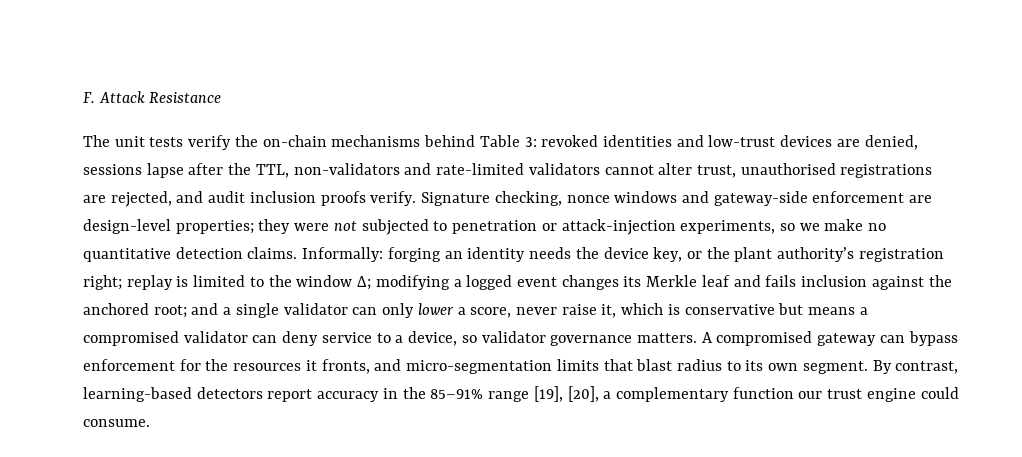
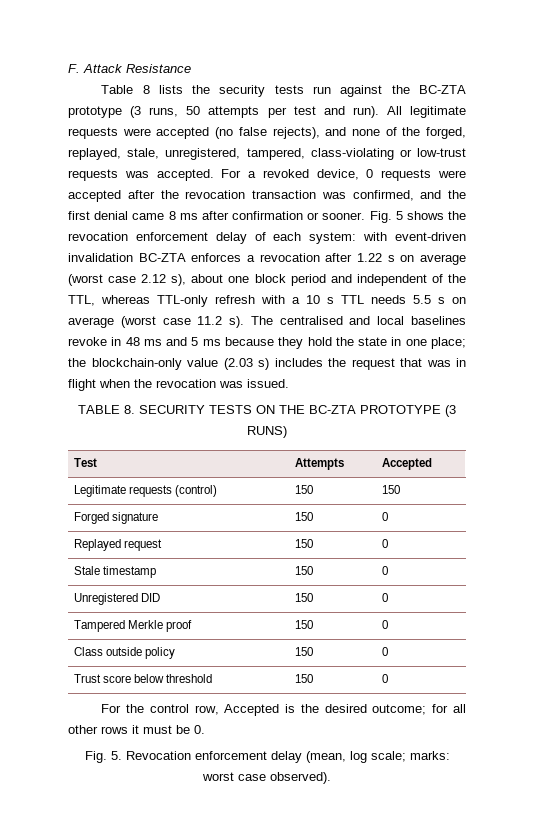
[83,135,918,150] [83,163,933,178] [83,191,933,207] [83,219,887,235] [83,247,944,262] [83,275,952,290] [83,303,868,318] [83,331,958,346] [83,359,959,374] [83,386,959,402] [83,419,150,427] The unit tests verify the on-chain mechanisms behind Table 3: revoked identities and low-trust devices are denied, sessions lapse after the TTL, non-validators and rate-limited validators cannot alter trust, unauthorised registrations are rejected, and audit inclusion proofs verify. Signature checking, nonce windows and gateway-side enforcement are design-level properties; they were not subjected to penetration or attack-injection experiments, so we make no quantitative detection claims. Informally: forging an identity needs the device key, or the plant authority’s registration right; replay is limited to the window Δ; modifying a logged event changes its Merkle leaf and fails inclusion against the anchored root; and a single validator can only lower a score, never raise it, which is conservative but means a compromised validator can deny service to a device, so validator governance matters. A compromised gateway can bypass enforcement for the resources it fronts, and micro-segmentation limits that blast radius to its own segment. By contrast, learning-based detectors report accuracy in the 85–91% range [19], [20], a complementary function our trust engine could consume. -> [101,85,467,97] [68,106,466,118] [68,127,466,139] [68,148,466,160] [68,169,466,181] [68,190,466,202] [68,211,467,223] [68,232,466,244] [68,253,467,265] [68,274,466,286] [68,295,466,307] [68,316,466,328] [68,337,466,349] [68,358,466,370] [68,379,289,391] [78,405,456,417] [247,426,287,438] [74,458,98,467] [295,458,345,470] [382,458,433,470] [74,485,218,497] [295,485,314,494] [382,485,401,494] [74,512,159,524] [295,512,314,521] [382,512,389,521] [74,539,163,551] [295,539,314,548] [382,539,389,548] [74,566,157,578] [295,566,314,575] [382,566,389,575] [74,593,161,605] [295,593,314,602] [382,593,389,602] [74,620,193,632] [295,620,314,629] [382,620,389,629] [74,647,176,659] [295,647,314,656] [382,647,389,656] [74,674,213,683] [295,674,314,683] [382,674,389,683] [101,704,466,716] [68,725,205,734] [84,751,450,763] [202,772,331,784] Table 8 lists the security tests run against the BC-ZTA prototype (3 runs, 50 attempts per test and run). All legitimate requests were accepted (no false rejects), and none of the forged, replayed, stale, unregistered, tampered, class-violating or low-trust requests was accepted. For a revoked device, 0 requests were accepted after the revocation transaction was confirmed, and the first denial came 8 ms after confirmation or sooner. Fig. 5 shows the revocation enforcement delay of each system: with event-driven invalidation BC-ZTA enforces a revocation after 1.22 s on average (worst case 2.12 s), about one block period and independent of the TTL, whereas TTL-only refresh with a 10 s TTL needs 5.5 s on average (worst case 11.2 s). The centralised and local baselines revoke in 48 ms and 5 ms because they hold the state in one place; the blockchain-only value (2.03 s) includes the request that was in flight when the revocation was issued. // TABLE 8. SECURITY TESTS ON THE BC-ZTA PROTOTYPE (3 RUNS) // Test | Attempts | Accepted // Legitimate requests (control) | 150 | 150 // Forged signature | 150 | 0 // Replayed request | 150 | 0 // Stale timestamp | 150 | 0 // Unregistered DID | 150 | 0 // Tampered Merkle proof | 150 | 0 // Class outside policy | 150 | 0 // Trust score below threshold | 150 | 0 // For the control row, Accepted is the desired outcome; for all other rows it must be 0. // Fig. 5. Revocation enforcement delay (mean, log scale; marks: worst case observed).

